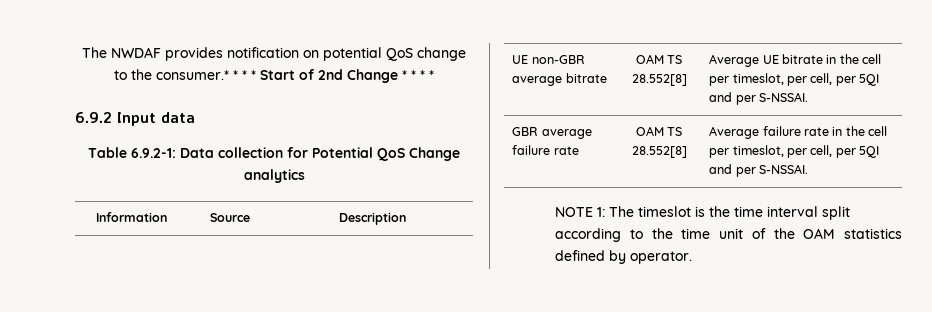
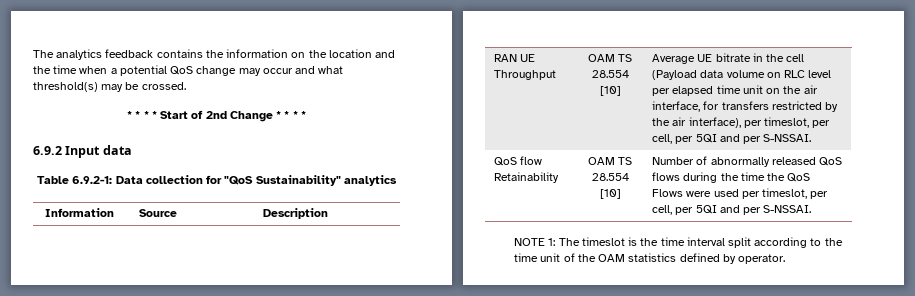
[82,47,466,61] [114,69,229,80] The NWDAF provides notification on potential QoS change to the consumer.* -> [33,49,396,60] [33,65,344,76] [33,82,186,92] [127,111,133,119] The analytics feedback contains the information on the location and the time when a potential QoS change may occur and what threshold(s) may be crossed. // *
[312,147,460,161] Potential QoS Change -> [224,175,341,186] "QoS Sustainability"
[512,55,585,64] [512,73,607,86] [635,54,683,64] [631,74,687,86] UE non-GBR average bitrate | OAM TS 28.552[8] -> [494,54,536,62] [494,70,557,80] [587,54,633,62] [591,70,629,78] [599,86,621,96] RAN UE Throughput | OAM TS 28.554 [10]
[709,73,880,86] [709,92,808,105] [512,127,592,139] [512,145,579,155] [635,126,683,136] [631,146,687,158] [709,126,888,139] per timeslot, per cell, per 5QI and per S-NSSAI. // GBR average failure rate | OAM TS 28.552[8] | Average failure rate in the cell -> [652,70,832,80] [652,85,818,96] [652,101,839,112] [652,117,831,128] [652,134,812,144] [494,156,543,166] [494,172,560,183] [587,157,633,165] [591,173,629,181] [599,189,621,199] [652,156,843,167] [652,172,811,183] [652,189,739,197] (Payload data volume on RLC level per elapsed time unit on the air interface, for transfers restricted by the air interface), per timeslot, per cell, per 5QI and per S-NSSAI. // QoS flow Retainability | OAM TS 28.554 [10] | Number of abnormally released QoS flows during the time the QoS Flows were used

